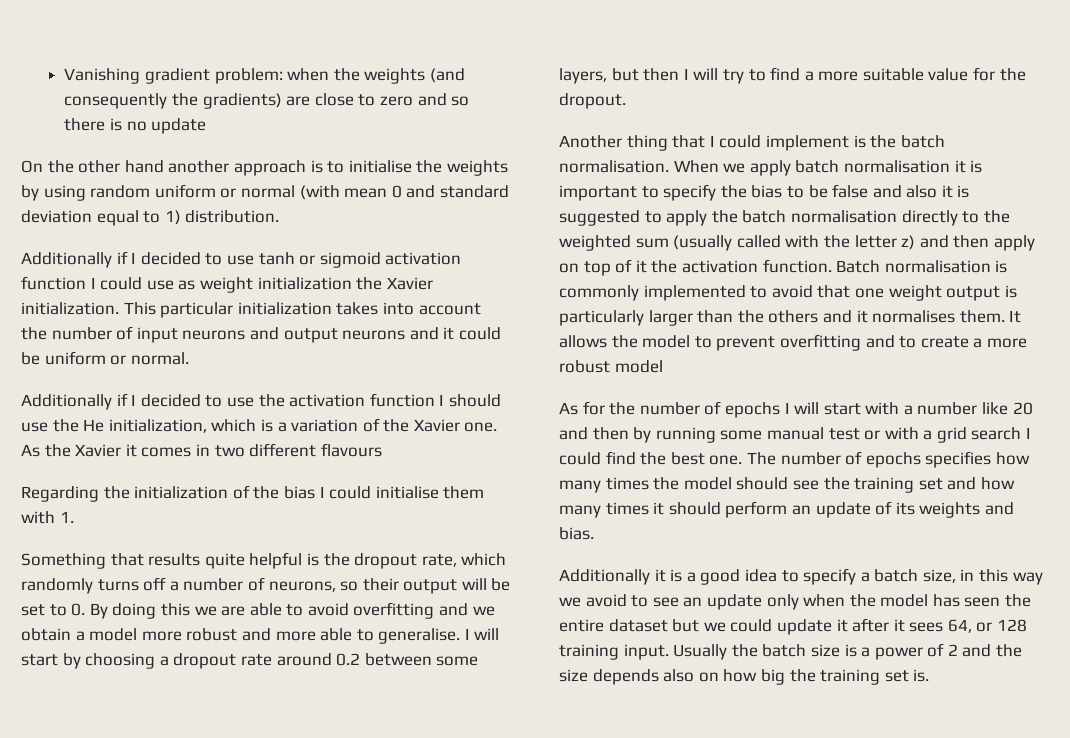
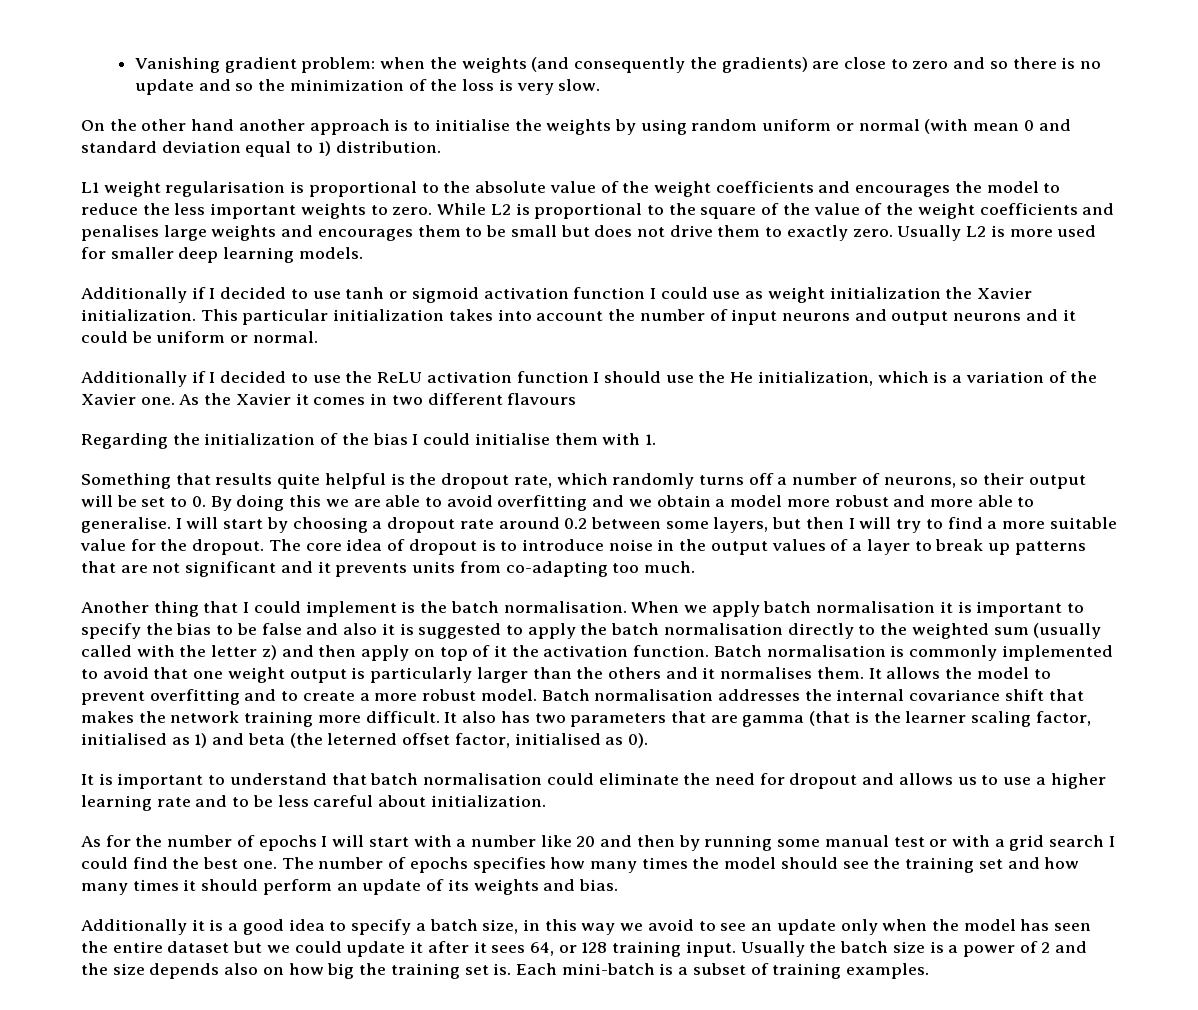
(207, 126) none -> [198,79,601,95] and so the minimization of the loss is very slow.
(280, 216) none -> [81,181,1061,197] [81,203,1115,219] [81,225,1097,241] [81,247,363,263] // L1 weight regularisation is proportional to the absolute value of the weight coefficients and encourages the model to reduce the less important weights to zero. While L2 is proportional to the square of the value of the weight coefficients and penalises large weights and encourages them to be small but does not drive them to exactly zero. Usually L2 is more used for smaller deep learning models.
(285, 400) none -> [377,372,423,383] ReLU
(626, 101) none -> [268,539,1086,555] [81,561,695,577] The core idea of dropout is to introduce noise in the output values of a layer to break up patterns that are not significant and it prevents units from co-adapting too much.
[614,360,663,373] model -> [480,689,1084,701] [81,711,1091,727] [81,733,648,748] [81,773,1106,789] [81,795,546,811] model. Batch normalisation addresses the internal covariance shift that makes the network training more difficult. It also has two parameters that are gamma (that is the learner scaling factor, initialised as 1) and beta (the leterned offset factor, initialised as 0). // It is important to understand that batch normalisation could eliminate the need for dropout and allows us to use a higher learning rate and to be less careful about initialization.
(930, 675) none -> [515,963,930,979] Each mini-batch is a subset of training examples.

